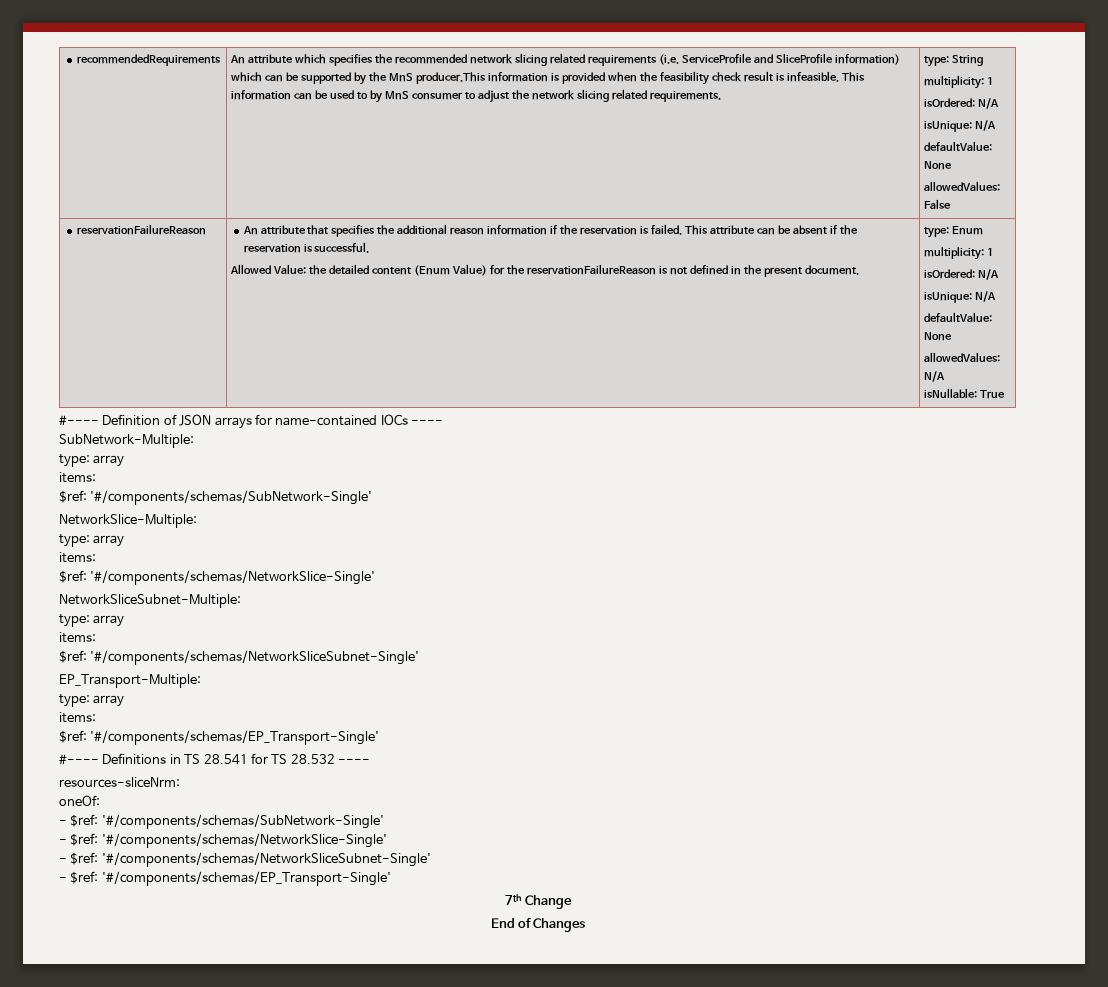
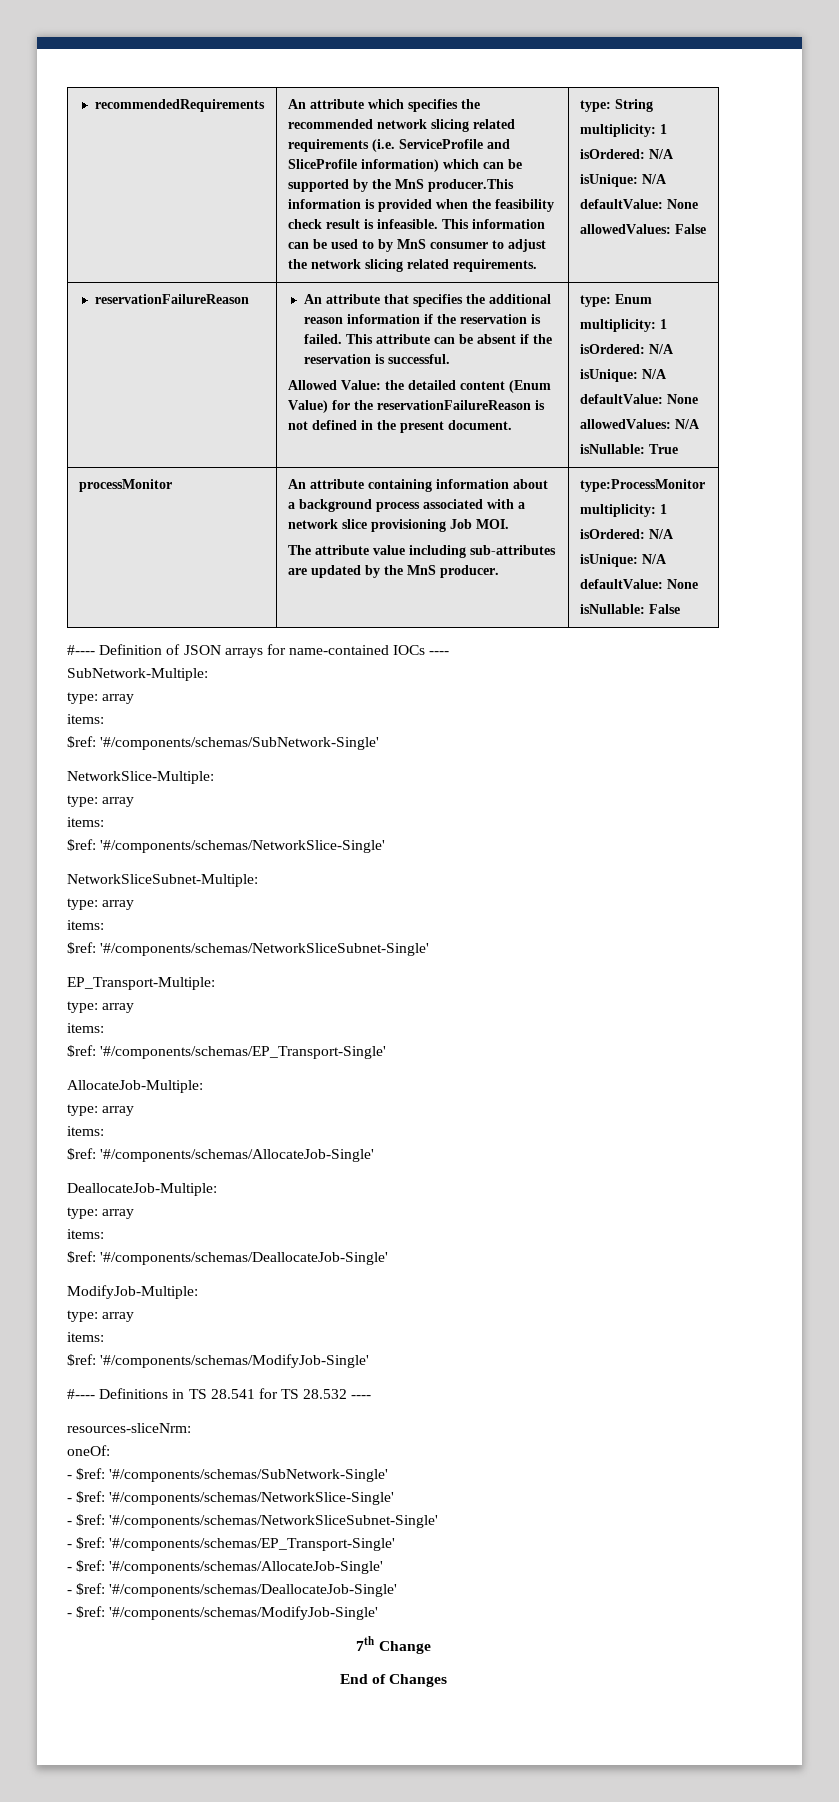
(1006, 394) none -> [79,479,173,492] [288,479,549,492] [288,499,526,512] [288,519,510,532] [288,545,557,558] [288,565,500,578] [580,479,706,492] [580,504,668,517] [580,529,675,539] [580,554,668,567] [580,579,699,589] [580,604,681,614] // processMonitor | An attribute containing information about a background process associated with a network slice provisioning Job MOI. // The attribute value including sub-attributes are updated by the MnS producer. | type:ProcessMonitor // multiplicity: 1 // isOrdered: N/A // isUnique: N/A // defaultValue: None // isNullable: False
(380, 737) none -> [67,1080,203,1093] [67,1104,135,1116] [67,1126,104,1136] [67,1148,375,1162] [67,1183,217,1196] [67,1207,135,1219] [67,1229,104,1239] [67,1251,389,1265] [67,1285,198,1299] [67,1310,135,1322] [67,1332,104,1342] [67,1354,370,1368] // AllocateJob-Multiple: // type: array // items: // $ref: '#/components/schemas/AllocateJob-Single' // DeallocateJob-Multiple: // type: array // items: // $ref: '#/components/schemas/DeallocateJob-Single' // ModifyJob-Multiple: // type: array // items: // $ref: '#/components/schemas/ModifyJob-Single'
(391, 878) none -> [67,1560,384,1574] [67,1583,398,1597] [67,1606,379,1620] // - $ref: '#/components/schemas/AllocateJob-Single' // - $ref: '#/components/schemas/DeallocateJob-Single' // - $ref: '#/components/schemas/ModifyJob-Single'

